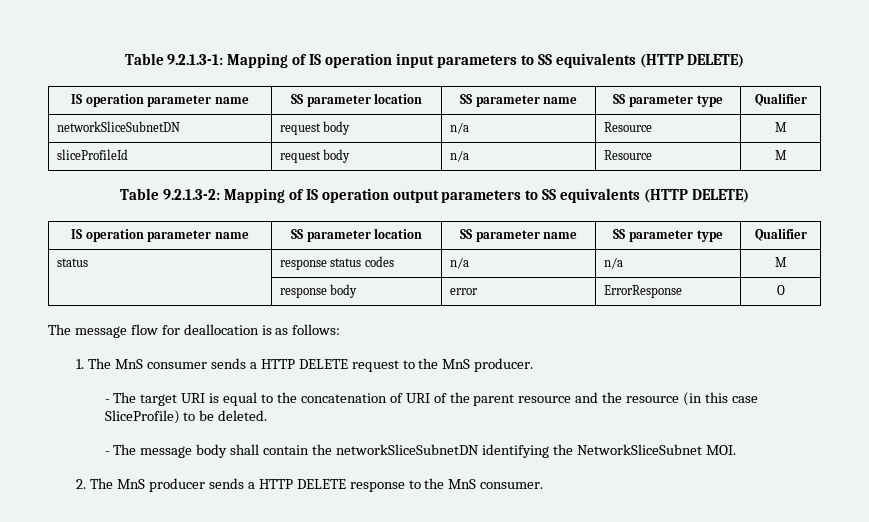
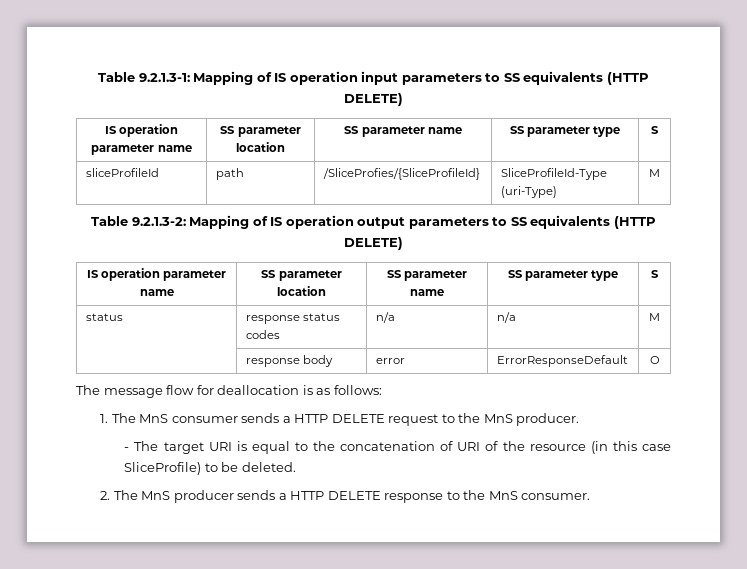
[754,93,807,106] [56,121,180,132] [279,121,351,135] [449,122,469,134] [603,122,652,132] [774,122,787,132] [56,149,128,160] [279,149,351,163] [449,150,469,162] [603,150,652,160] Qualifier // networkSliceSubnetDN | request body | n/a | Resource | M // sliceProfileId | request body | n/a | Resource -> [651,126,659,134] [85,168,159,177] [215,168,244,180] [322,168,480,180] [500,168,607,180] [500,186,557,198] S // sliceProfileId | path | /SliceProfies/{SliceProfileId} | SliceProfileId-Type (uri-Type)
[754,228,807,241] Qualifier -> [651,270,659,278] S
[603,285,682,298] ErrorResponse -> [496,355,628,367] ErrorResponseDefault
[473,392,623,406] parent resource and the -> (525, 446) none
[104,444,736,458] // - The message body shall contain the networkSliceSubnetDN identifying the NetworkSliceSubnet MOI. -> (296, 467) none

